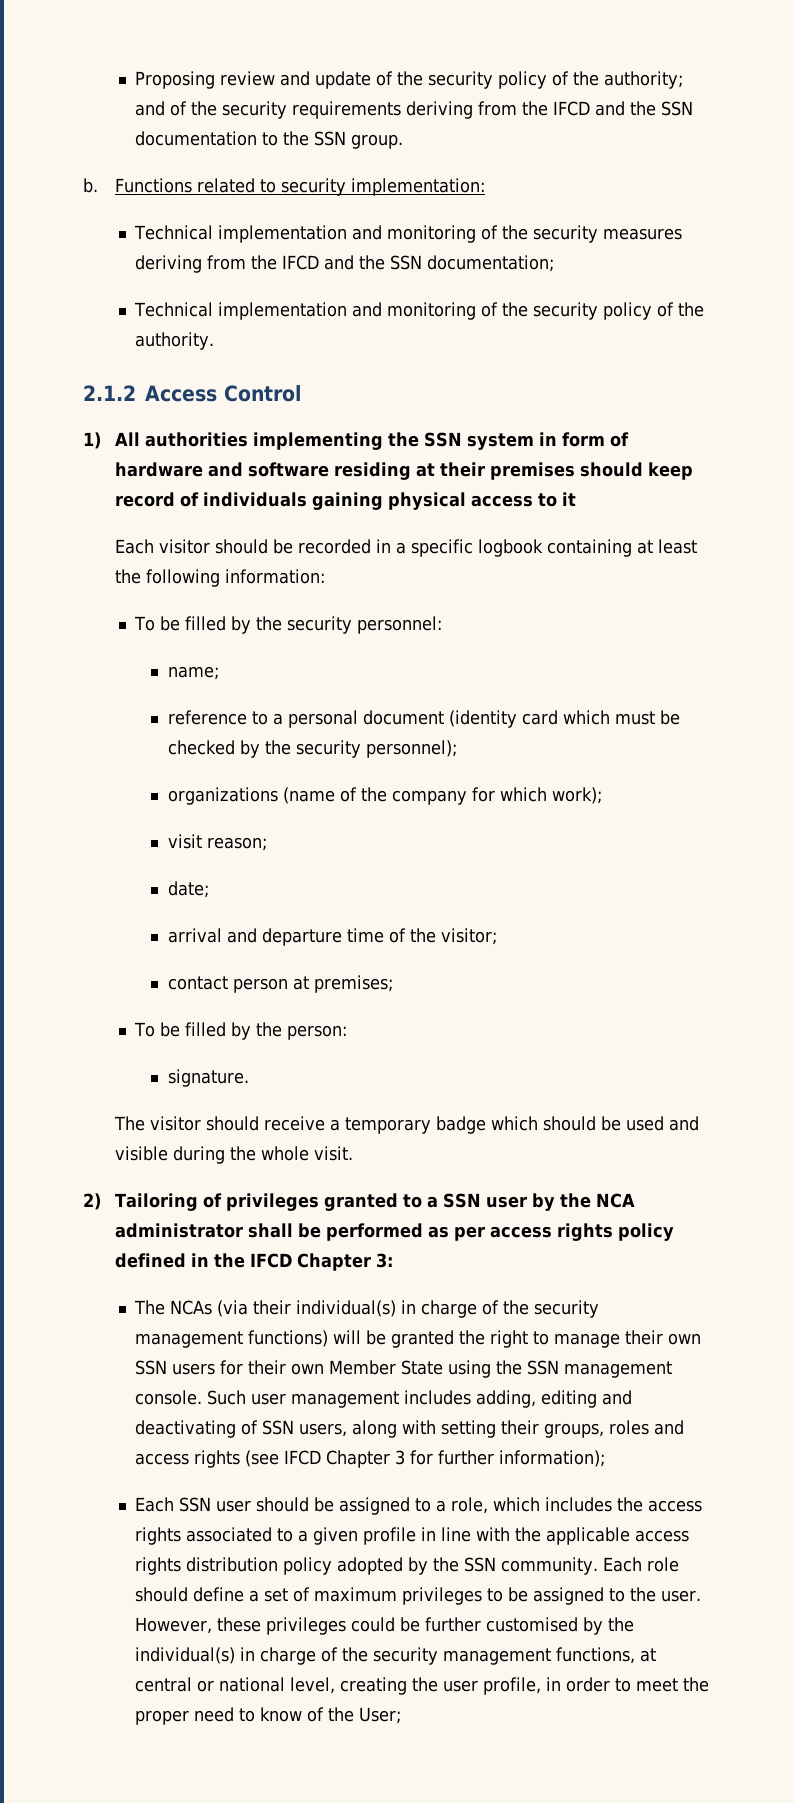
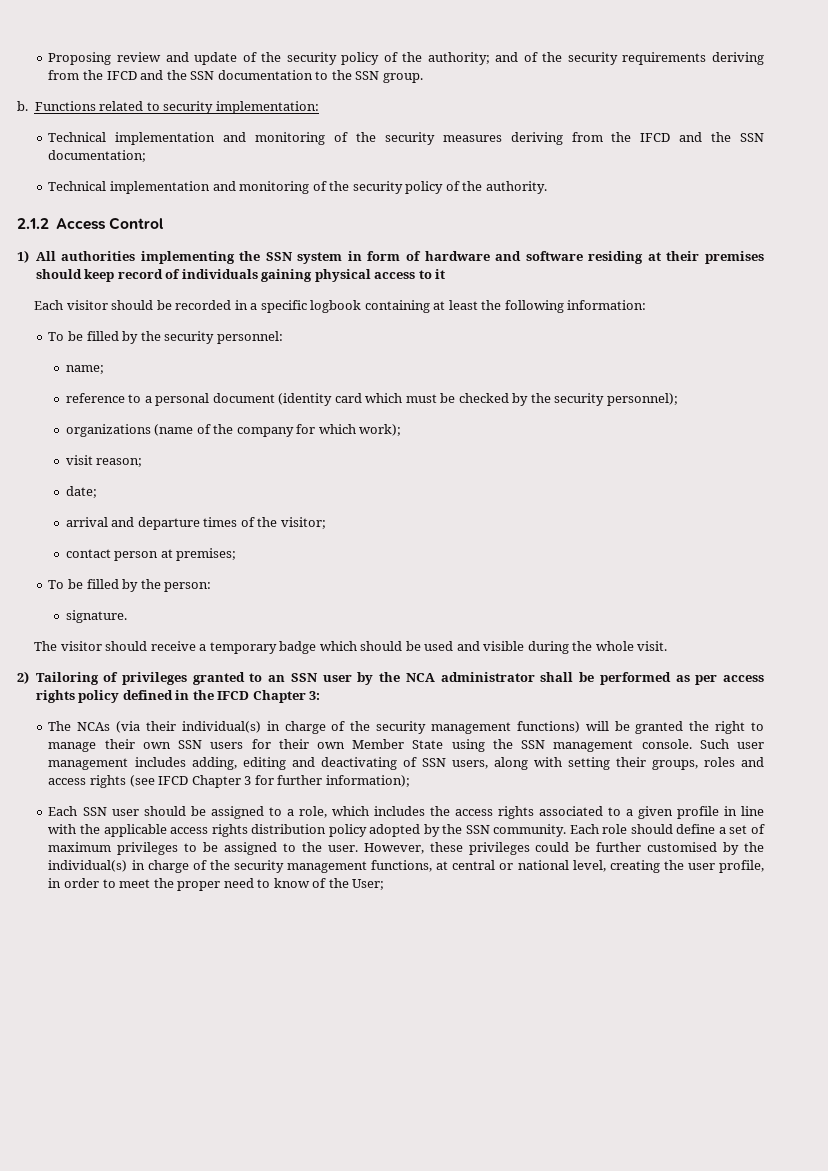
[346,928,384,943] time -> [203,517,238,527] times
[427,1196,439,1208] a -> [268,675,286,682] an

